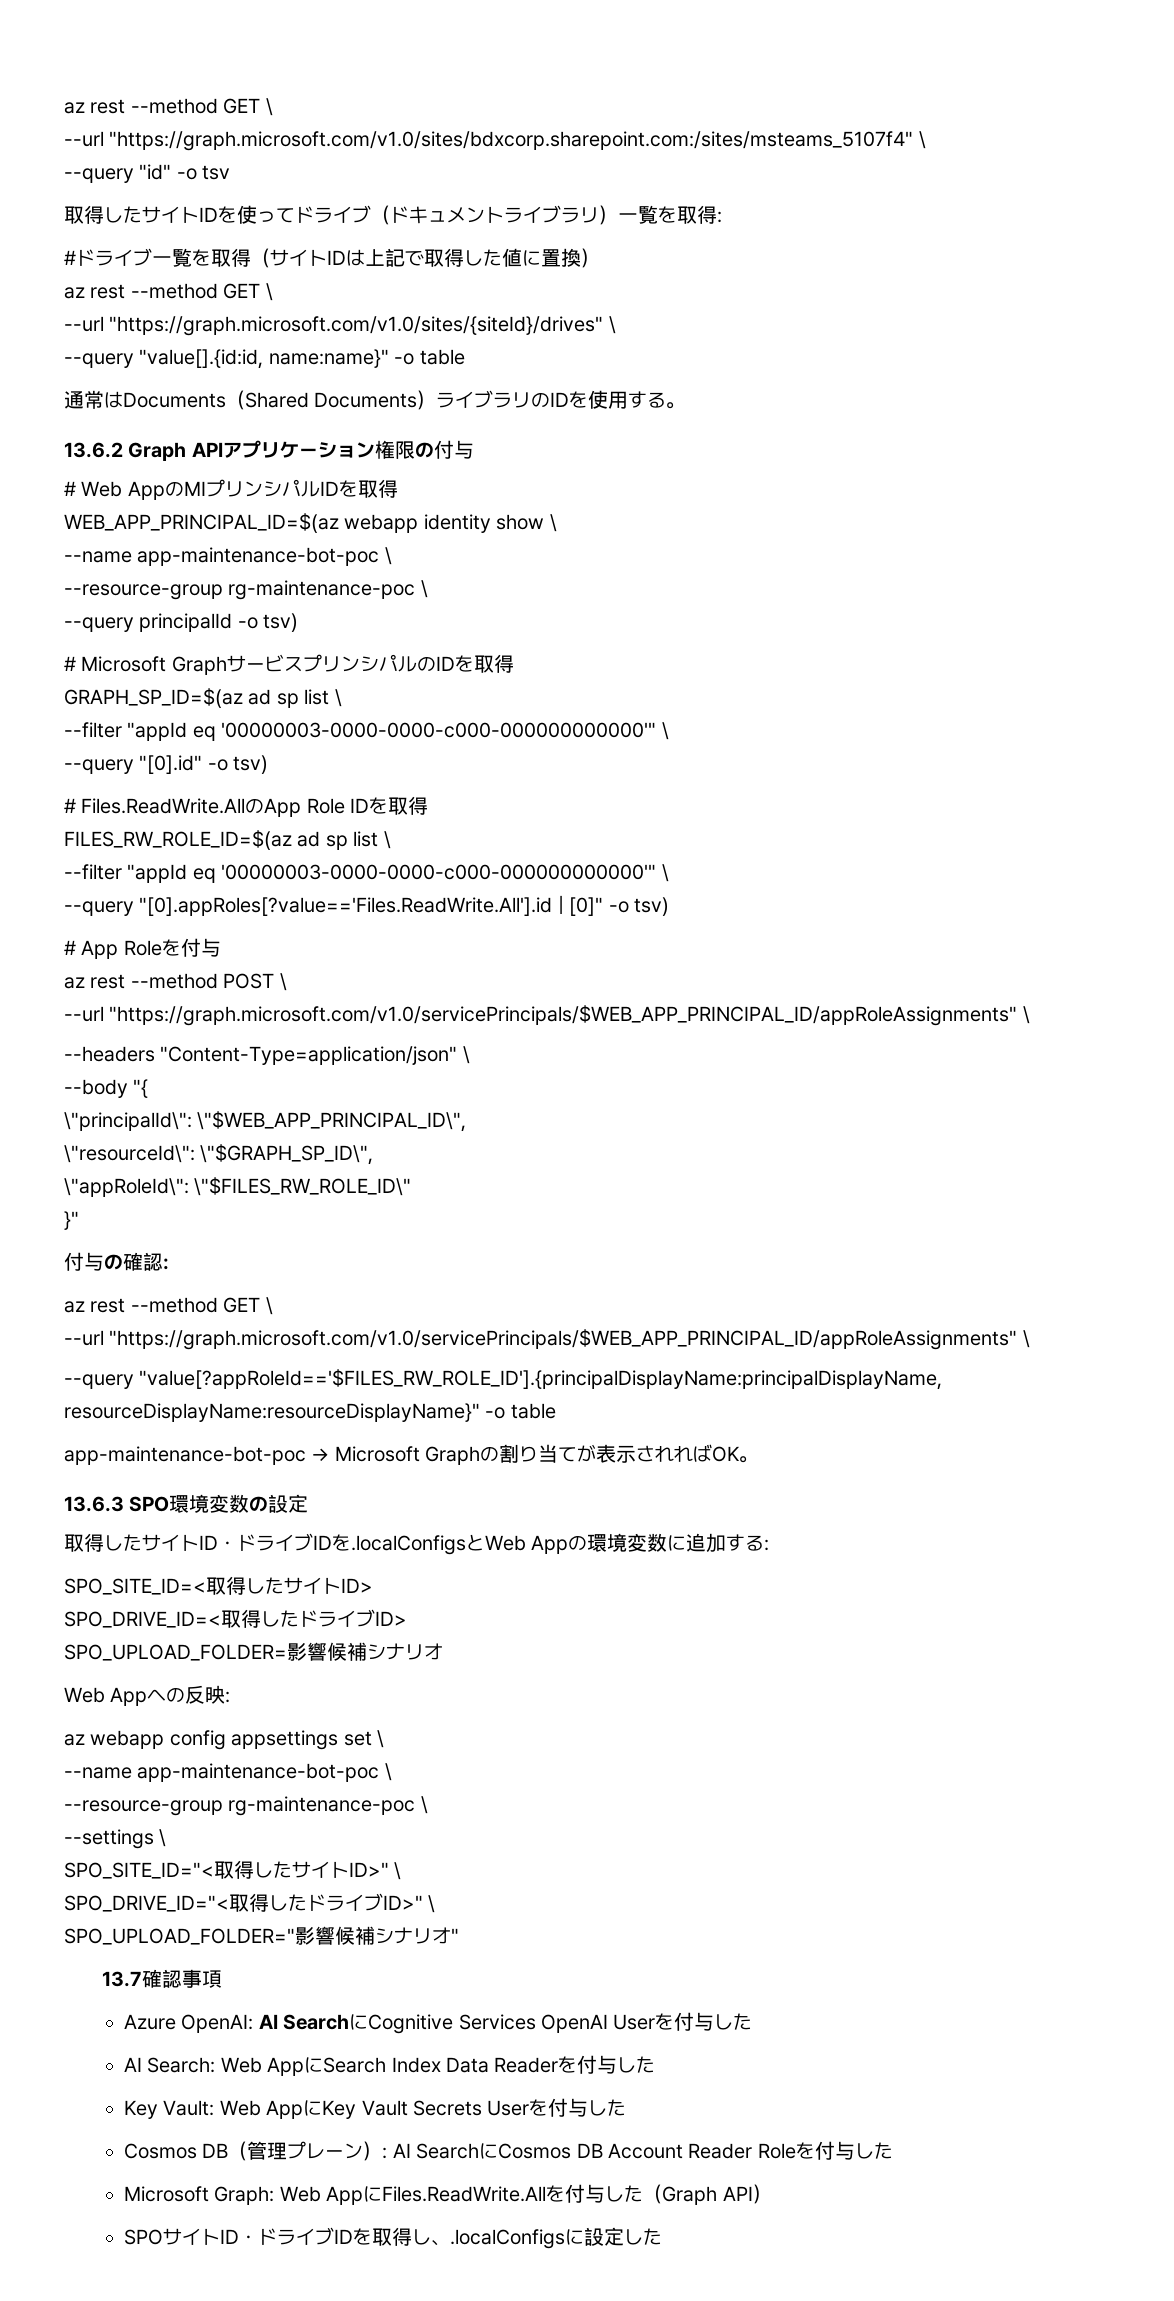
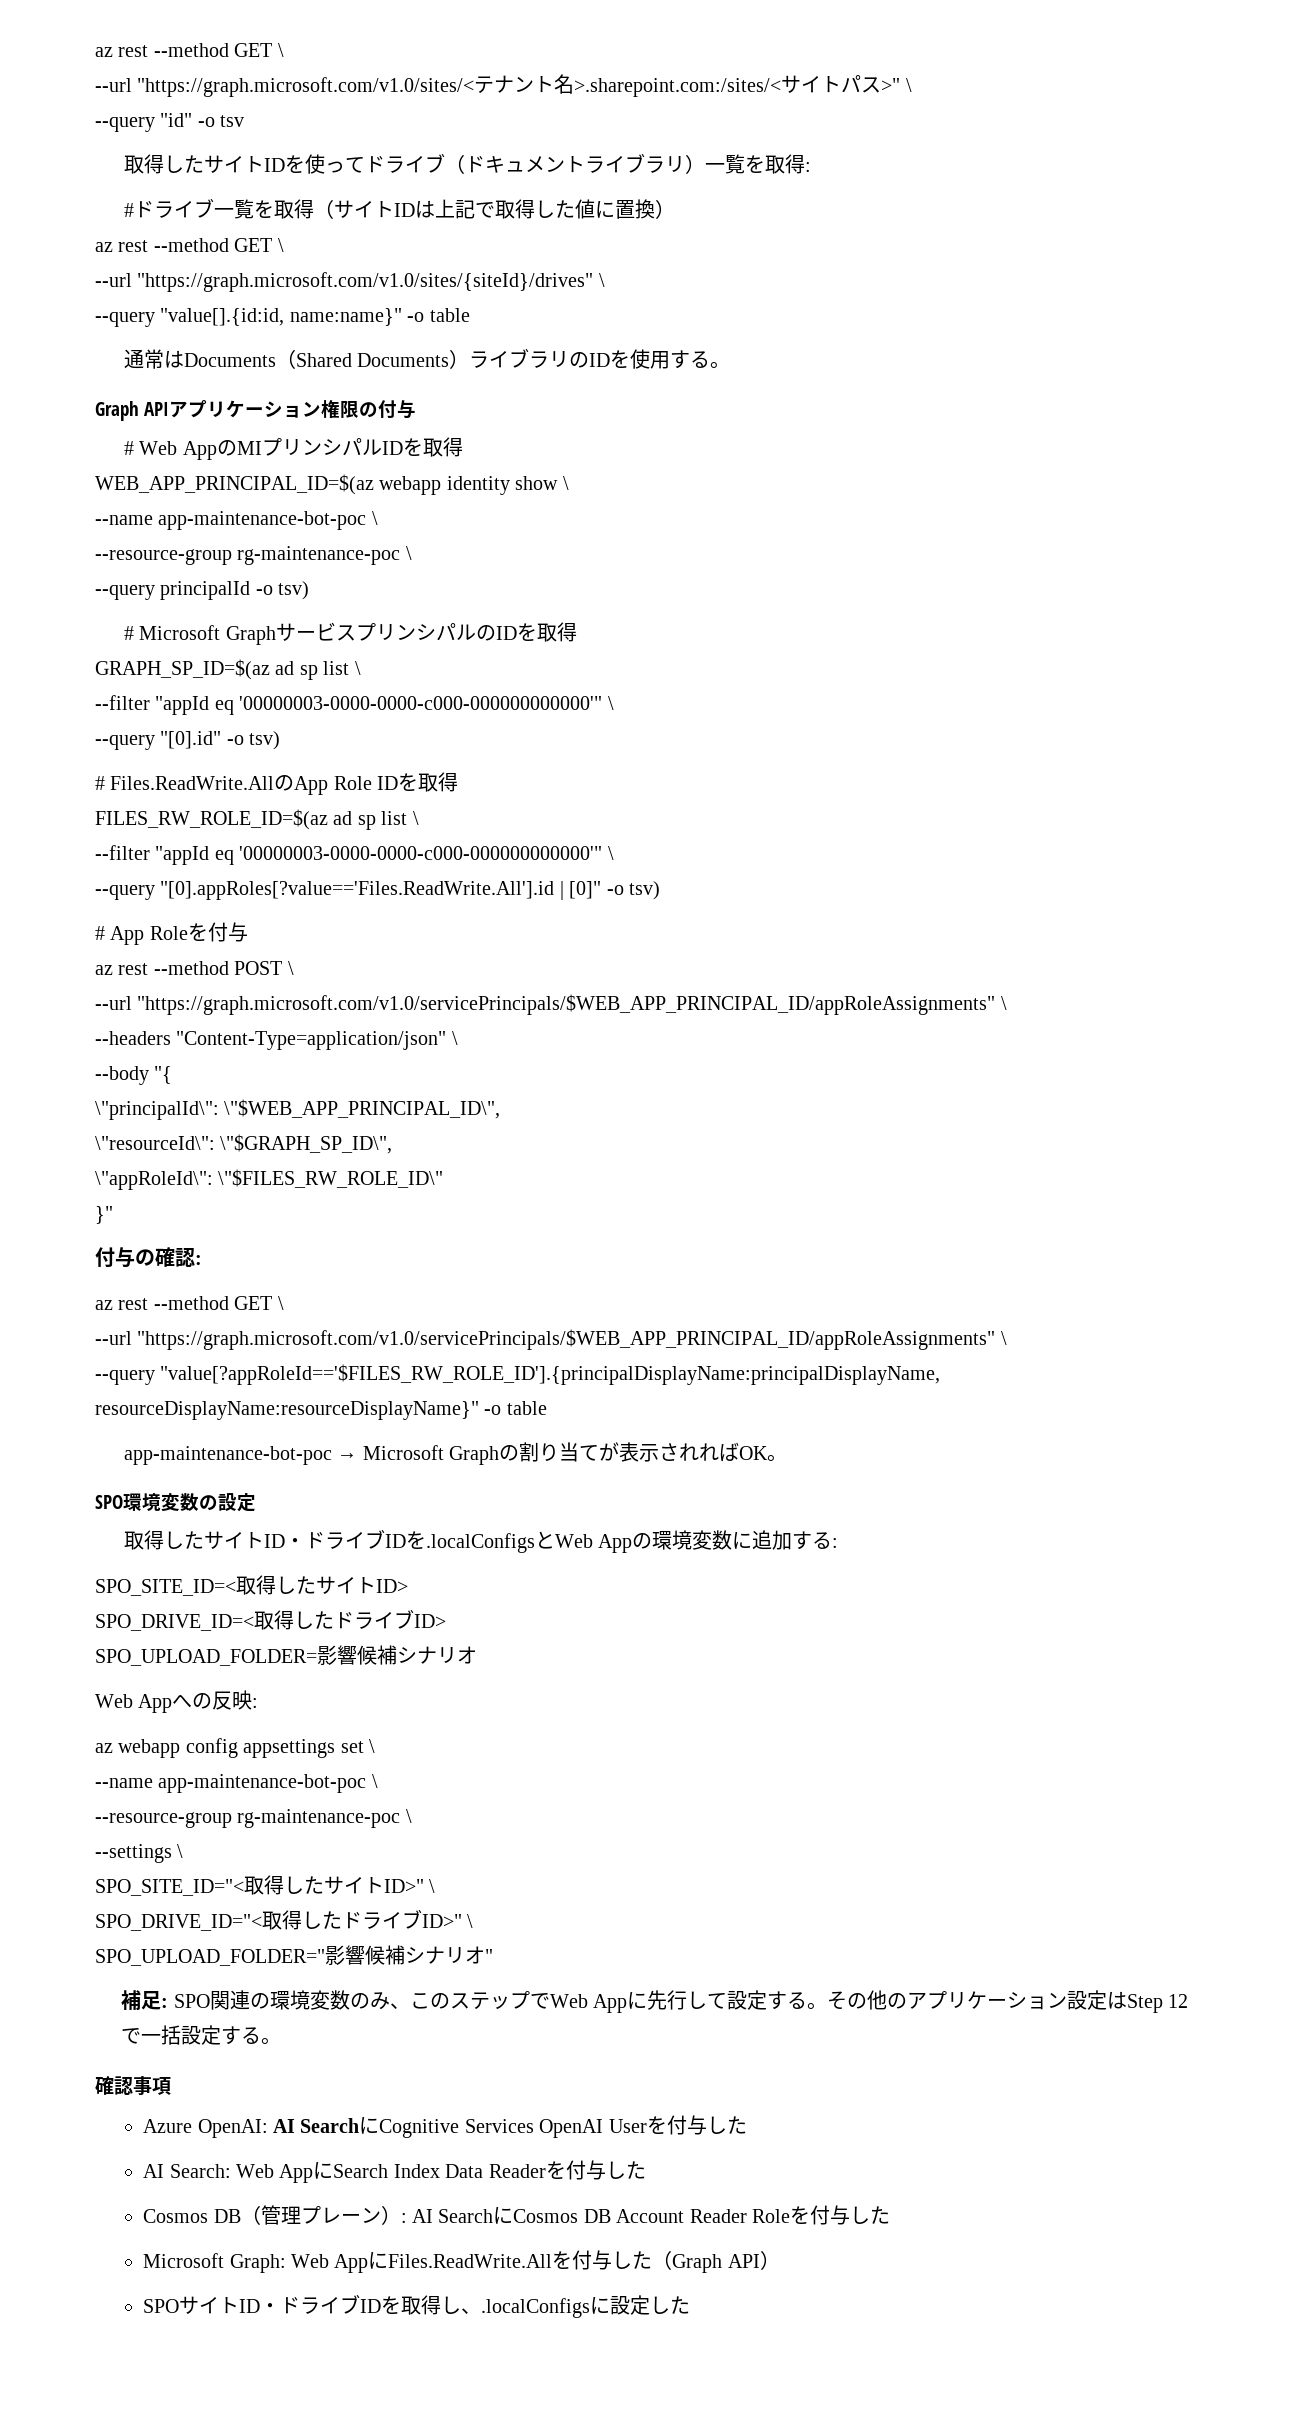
[64,98,273,116] [64,131,914,151] az rest --method GET \ // --url "https://graph.microsoft.com/v1.0/sites/bdxcorp.sharepoint.com:/sites/msteams_5107f4" -> [95,43,284,57] [95,74,901,97] az rest --method GET \ // --url "https://graph.microsoft.com/v1.0/sites/<テナント名>.sharepoint.com:/sites/<サイトパス>"
[64,442,123,458] 13.6.2 -> (731, 365) none
[64,1496,124,1512] 13.6.3 -> (787, 1458) none
[102,1971,143,1987] 13.7 -> [121,1990,1189,2013] [121,2025,282,2045] 補足: SPO関連の環境変数のみ、このステップでWeb Appに先行して設定する。その他のアプリケーション設定はStep 12で一括設定する。 //
[124,2098,627,2119] // Key Vault: Web AppにKey Vault Secrets Userを付与した -> (646, 2170) none

